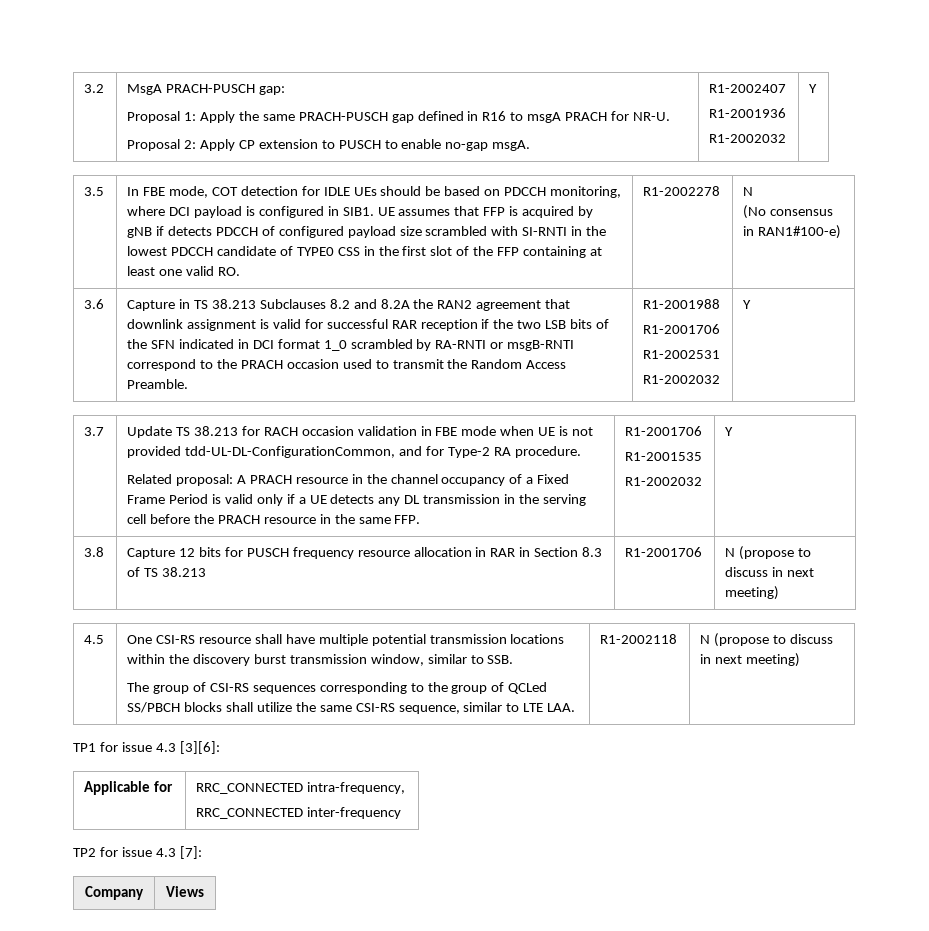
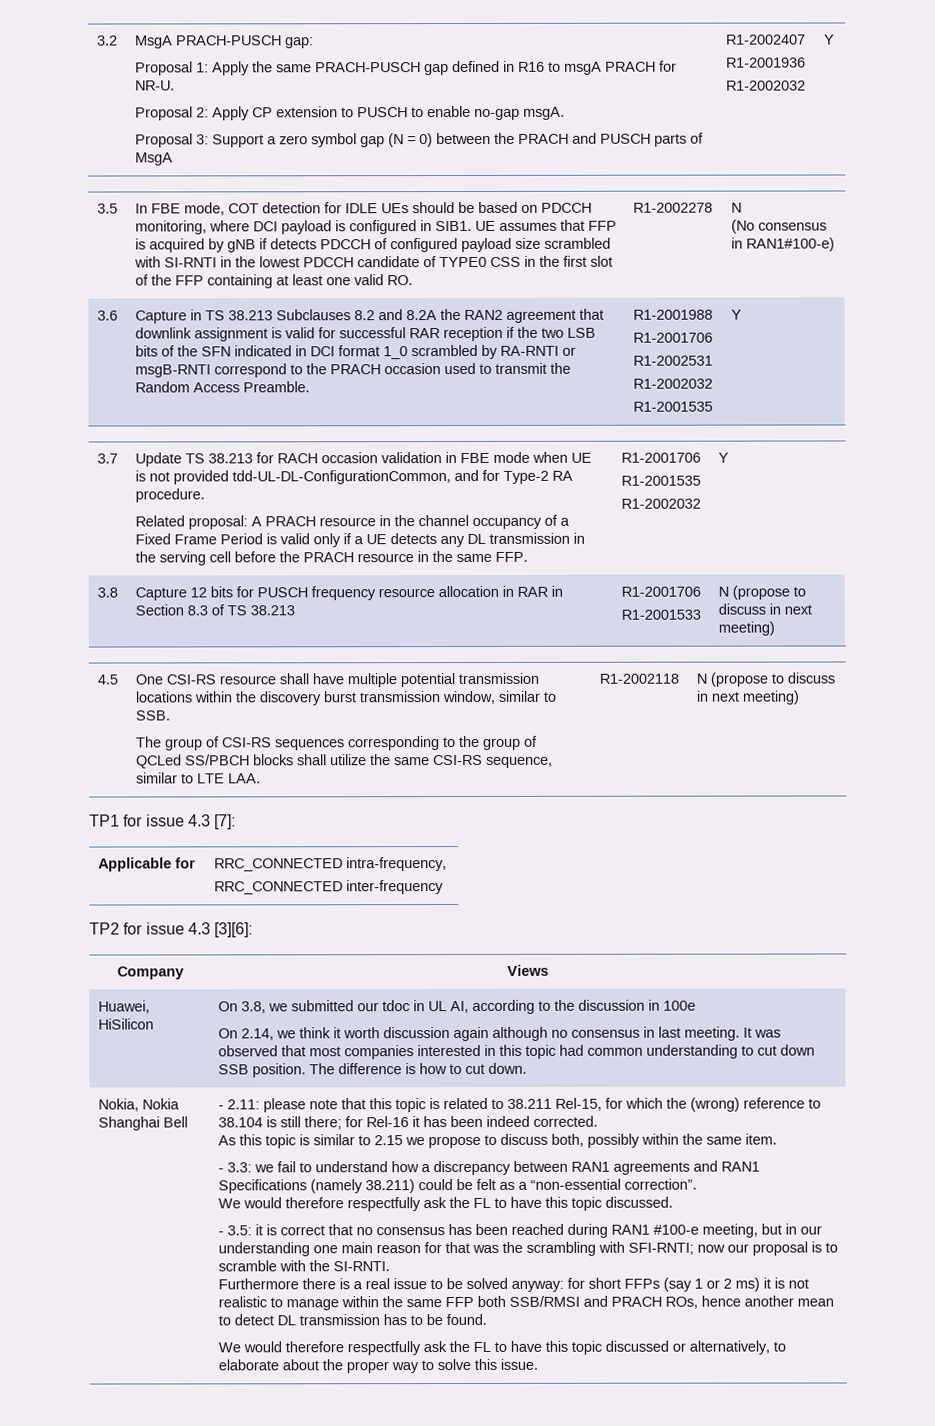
(531, 145) none -> [134,132,704,148] [134,152,173,166] // Proposal 3: Support a zero symbol gap (N = 0) between the PRACH and PUSCH parts of MsgA
(721, 379) none -> [632,401,713,412] // R1-2001535
(703, 552) none -> [620,609,701,620] // R1-2001533
[179,741,220,754] [3][6]: -> [214,814,237,830] [7]:
[179,846,202,859] [7]: -> [214,922,254,938] [3][6]:
(204, 891) none -> [97,1000,150,1014] [97,1018,154,1030] [217,999,696,1014] [217,1026,781,1042] [217,1044,815,1060] [217,1062,527,1078] [97,1098,180,1112] [97,1116,188,1131] [217,1097,821,1113] [217,1115,598,1130] [217,1133,777,1149] [217,1160,760,1176] [217,1178,697,1194] [217,1196,673,1212] [217,1223,822,1238] [217,1241,838,1257] [217,1260,390,1272] [217,1277,809,1292] [217,1295,834,1311] [217,1313,487,1326] [217,1340,786,1356] [217,1358,538,1374] // Huawei, HiSilicon | On 3.8, we submitted our tdoc in UL AI, according to the discussion in 100e // On 2.14, we think it worth discussion again although no consensus in last meeting. It was observed that most companies interested in this topic had common understanding to cut down SSB position. The difference is how to cut down. // Nokia, Nokia Shanghai Bell | - 2.11: please note that this topic is related to 38.211 Rel-15, for which the (wrong) reference to 38.104 is still there; for Rel-16 it has been indeed corrected. // As this topic is similar to 2.15 we propose to discuss both, possibly within the same item. // - 3.3: we fail to understand how a discrepancy between RAN1 agreements and RAN1 Specifications (namely 38.211) could be felt as a “non-essential correction”. // We would therefore respectfully ask the FL to have this topic discussed. // - 3.5: it is correct that no consensus has been reached during RAN1 #100-e meeting, but in our understanding one main reason for that was the scrambling with SFI-RNTI; now our proposal is to scramble with the SI-RNTI. // Furthermore there is a real issue to be solved anyway: for short FFPs (say 1 or 2 ms) it is not realistic to manage within the same FFP both SSB/RMSI and PRACH ROs, hence another mean to detect DL transmission has to be found. // We would therefore respectfully ask the FL to have this topic discussed or alternatively, to elaborate about the proper way to solve this issue.

